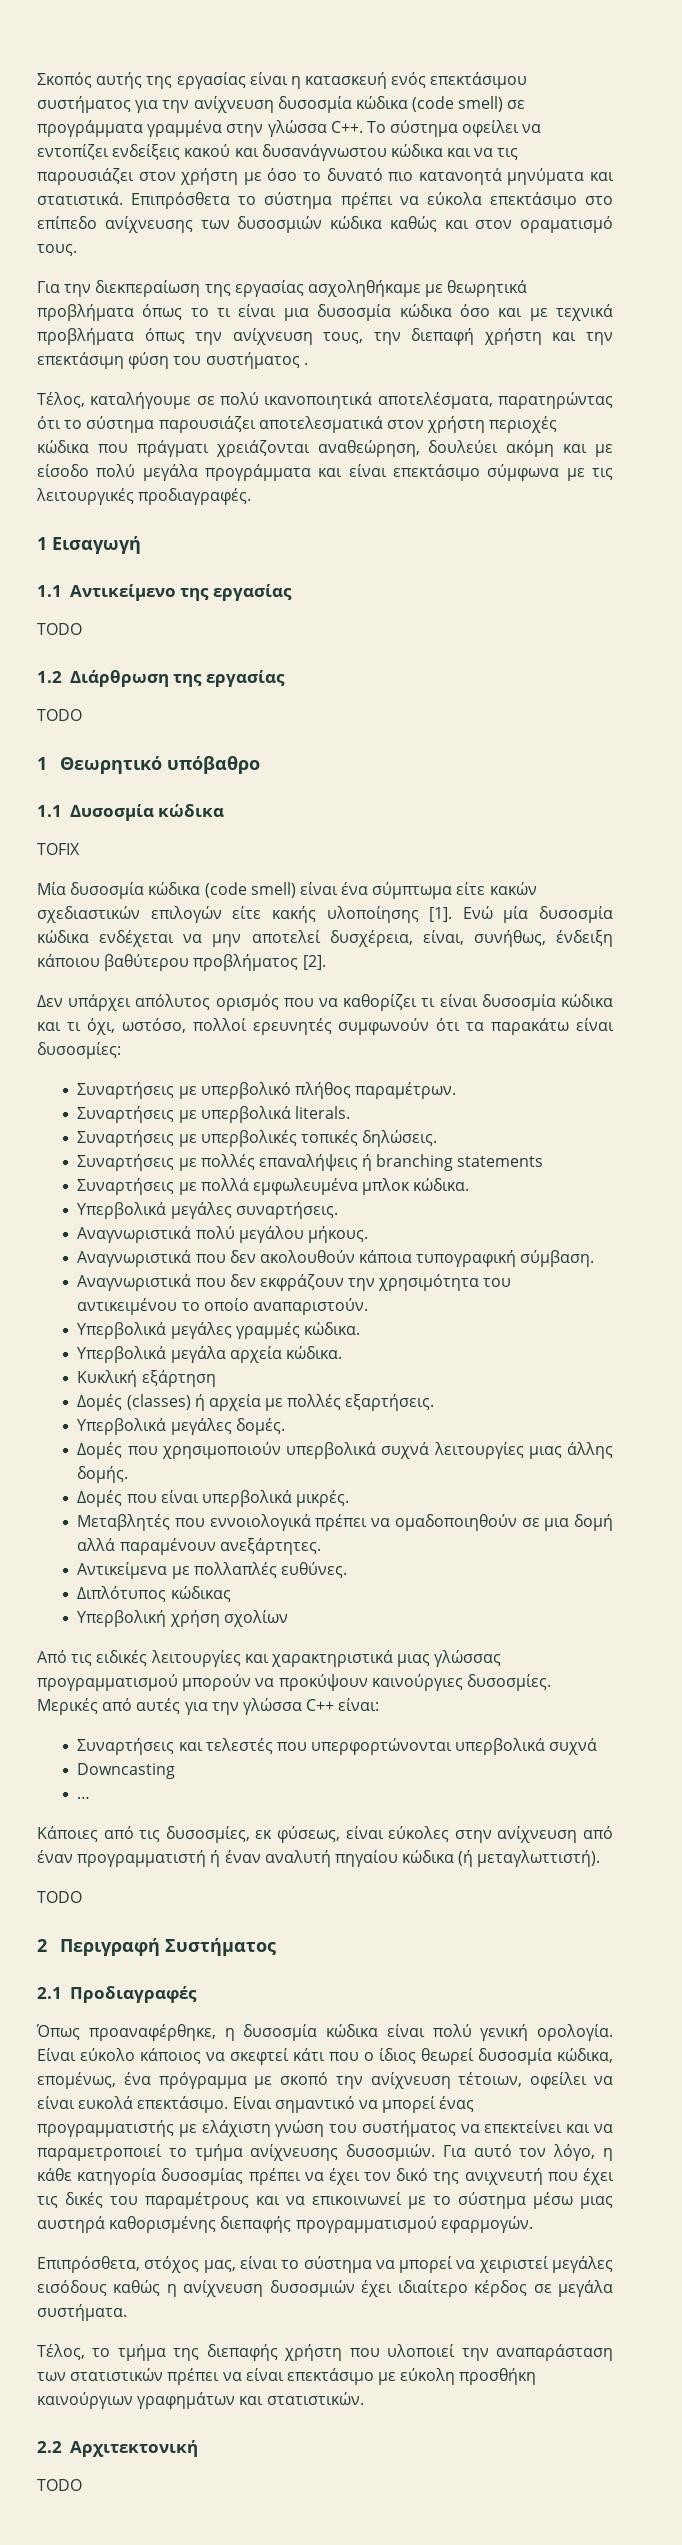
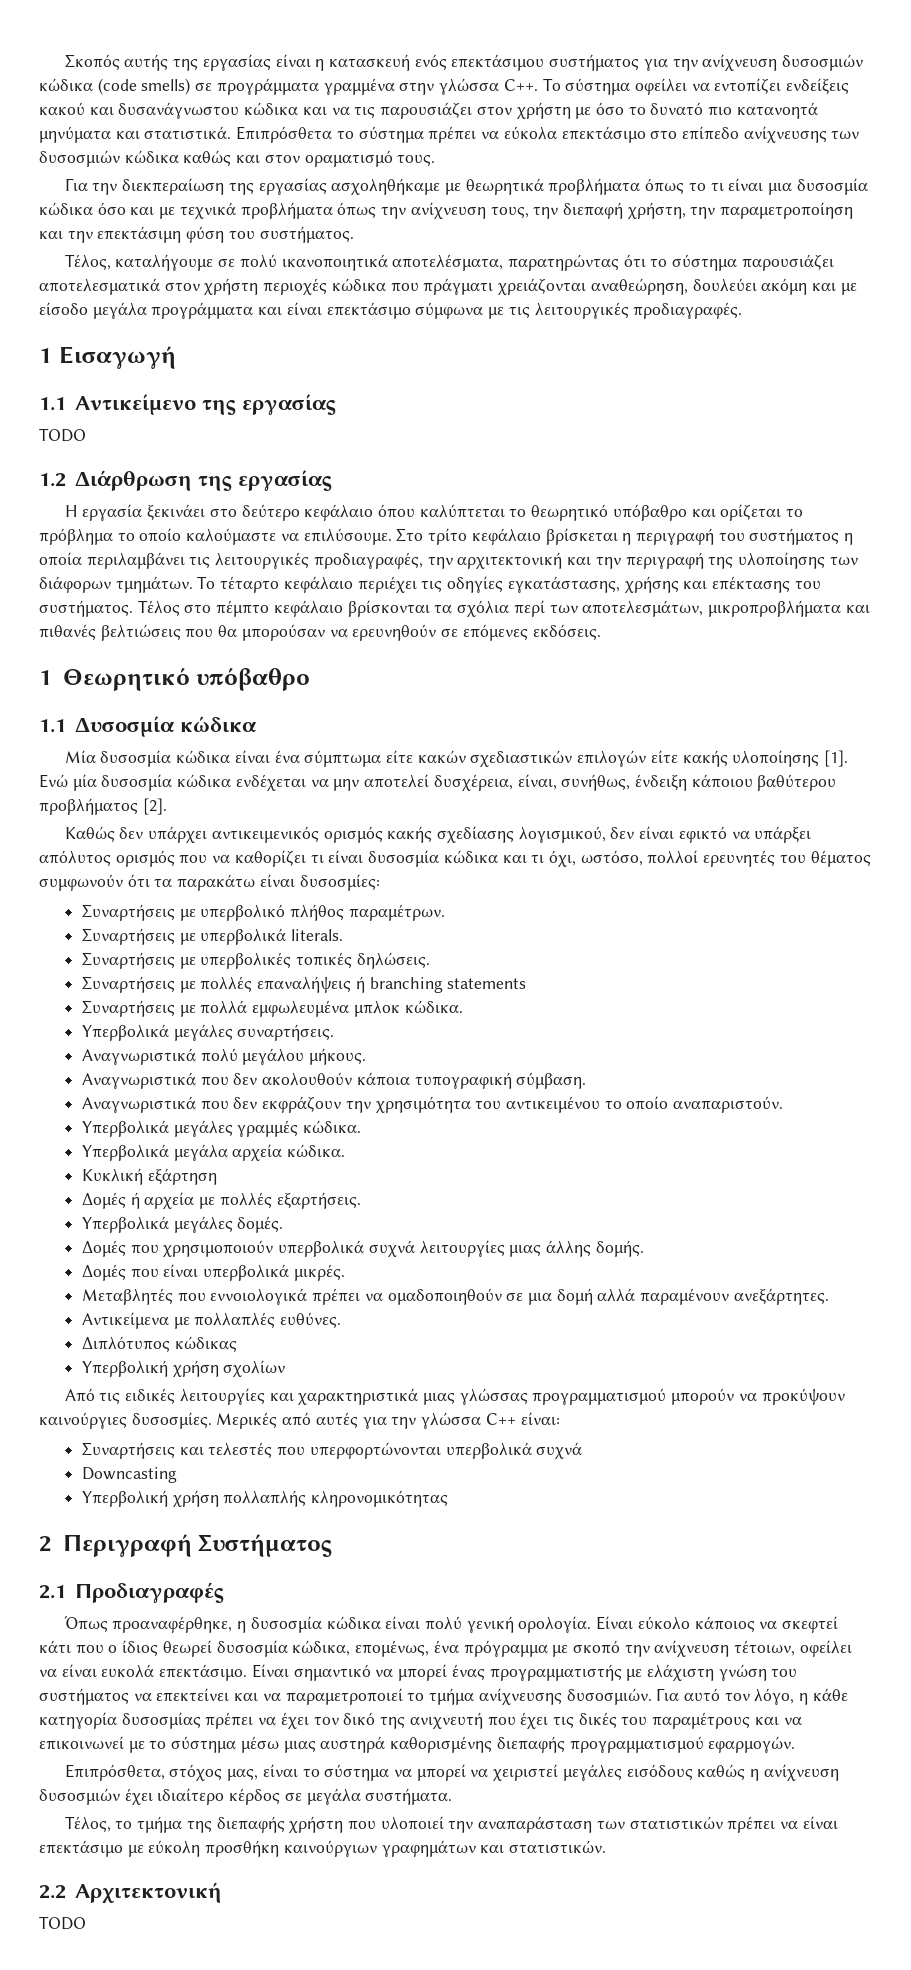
[277,96,504,113] δυσοσμία κώδικα (code smell) -> [782,54,864,71] [39,78,191,95] δυσοσμιών κώδικα (code smells)
[483,328,542,345] χρήστη -> [627,202,854,219] χρήστη, την παραμετροποίηση
[205,352,308,369] συστήματος . -> [259,226,354,243] συστήματος.
[96,464,136,477] πολύ -> (88, 308) none
[37,709,82,721] TODO -> [64,504,804,521] [39,528,854,545] [39,552,858,569] [39,576,821,593] [39,600,870,617] [39,624,601,641] Η εργασία ξεκινάει στο δεύτερο κεφάλαιο όπου καλύπτεται το θεωρητικό υπόβαθρο και ορίζεται το πρόβλημα το οποίο καλούμαστε να επιλύσουμε. Στο τρίτο κεφάλαιο βρίσκεται η περιγραφή του συστήματος η οποία περιλαμβάνει τις λειτουργικές προδιαγραφές, την αρχιτεκτονική και την περιγραφή της υλοποίησης των διάφορων τμημάτων. Το τέταρτο κεφάλαιο περιέχει τις οδηγίες εγκατάστασης, χρήσης και επέκτασης του συστήματος. Τέλος στο πέμπτο κεφάλαιο βρίσκονται τα σχόλια περί των αποτελεσμάτων, μικροπροβλήματα και πιθανές βελτιώσεις που θα μπορούσαν να ερευνηθούν σε επόμενες εκδόσεις.
[37,843,80,855] // TOFIX -> (257, 724) none
[204,882,296,898] (code smell) -> (231, 756) none
[37,994,132,1011] Δεν υπάρχει -> [64,826,812,843] Καθώς δεν υπάρχει αντικειμενικός ορισμός κακής σχεδίασης λογισμικού, δεν είναι εφικτό να υπάρξει
(332, 1026) none -> [779,850,871,867] του θέματος
[126,1394,191,1410] (classes) -> (126, 1200) none
[77,1796,91,1799] [37,1826,614,1843] [37,1850,601,1867] [37,1891,82,1903] … // Κάποιες από τις δυσοσμίες, εκ φύσεως, είναι εύκολες στην ανίχνευση από έναν προγραμματιστή ή έναν αναλυτή πηγαίου κώδικα (ή μεταγλωττιστή). // TODO -> [81,1490,449,1507] Υπερβολική χρήση πολλαπλής κληρονομικότητας

